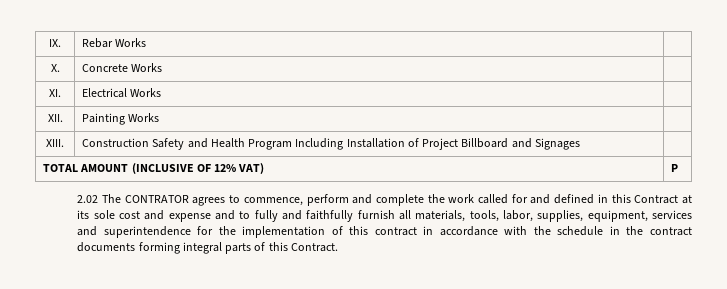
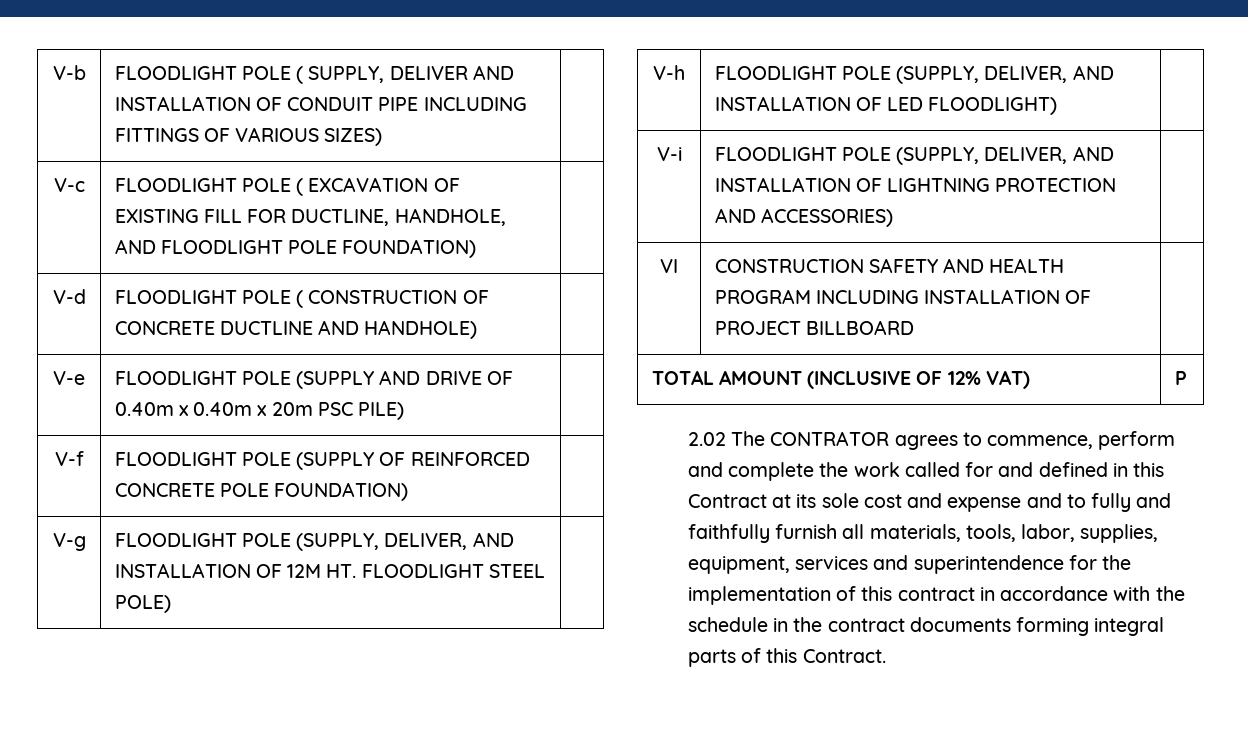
[49,39,61,47] [82,38,147,48] [50,64,60,72] [82,63,163,72] [49,89,61,97] [82,88,162,98] [47,114,63,122] [82,113,160,125] [46,139,64,147] [82,138,580,150] IX. | Rebar Works | // X. | Concrete Works | // XI. | Electrical Works | // XII. | Painting Works | // XIII. | Construction Safety and Health Program Including Installation of Project Billboard and Signages -> [52,65,86,80] [114,65,514,84] [114,96,527,111] [114,127,383,146] [53,178,85,192] [114,177,460,196] [114,208,506,226] [114,239,477,258] [52,289,86,304] [114,290,489,308] [114,320,478,339] [53,371,85,385] [114,370,513,389] [114,402,405,420] [54,451,84,466] [114,452,530,470] [114,482,409,501] [52,533,86,551] [114,532,514,551] [114,563,545,578] [114,595,171,613] [653,65,685,80] [714,65,1114,84] [714,96,1058,115] [656,147,682,161] [714,146,1114,165] [714,177,1117,192] [714,208,893,227] [660,259,678,273] [714,258,1065,273] [714,289,1092,304] [714,320,914,335] V-b | FLOODLIGHT POLE ( SUPPLY, DELIVER AND INSTALLATION OF CONDUIT PIPE INCLUDING FITTINGS OF VARIOUS SIZES) | // V-c | FLOODLIGHT POLE ( EXCAVATION OF EXISTING FILL FOR DUCTLINE, HANDHOLE, AND FLOODLIGHT POLE FOUNDATION) | // V-d | FLOODLIGHT POLE ( CONSTRUCTION OF CONCRETE DUCTLINE AND HANDHOLE) | // V-e | FLOODLIGHT POLE (SUPPLY AND DRIVE OF 0.40m x 0.40m x 20m PSC PILE) | // V-f | FLOODLIGHT POLE (SUPPLY OF REINFORCED CONCRETE POLE FOUNDATION) | // V-g | FLOODLIGHT POLE (SUPPLY, DELIVER, AND INSTALLATION OF 12M HT. FLOODLIGHT STEEL POLE) | // V-h | FLOODLIGHT POLE (SUPPLY, DELIVER, AND INSTALLATION OF LED FLOODLIGHT) | // V-i | FLOODLIGHT POLE (SUPPLY, DELIVER, AND INSTALLATION OF LIGHTNING PROTECTION AND ACCESSORIES) | // VI | CONSTRUCTION SAFETY AND HEALTH PROGRAM INCLUDING INSTALLATION OF PROJECT BILLBOARD

